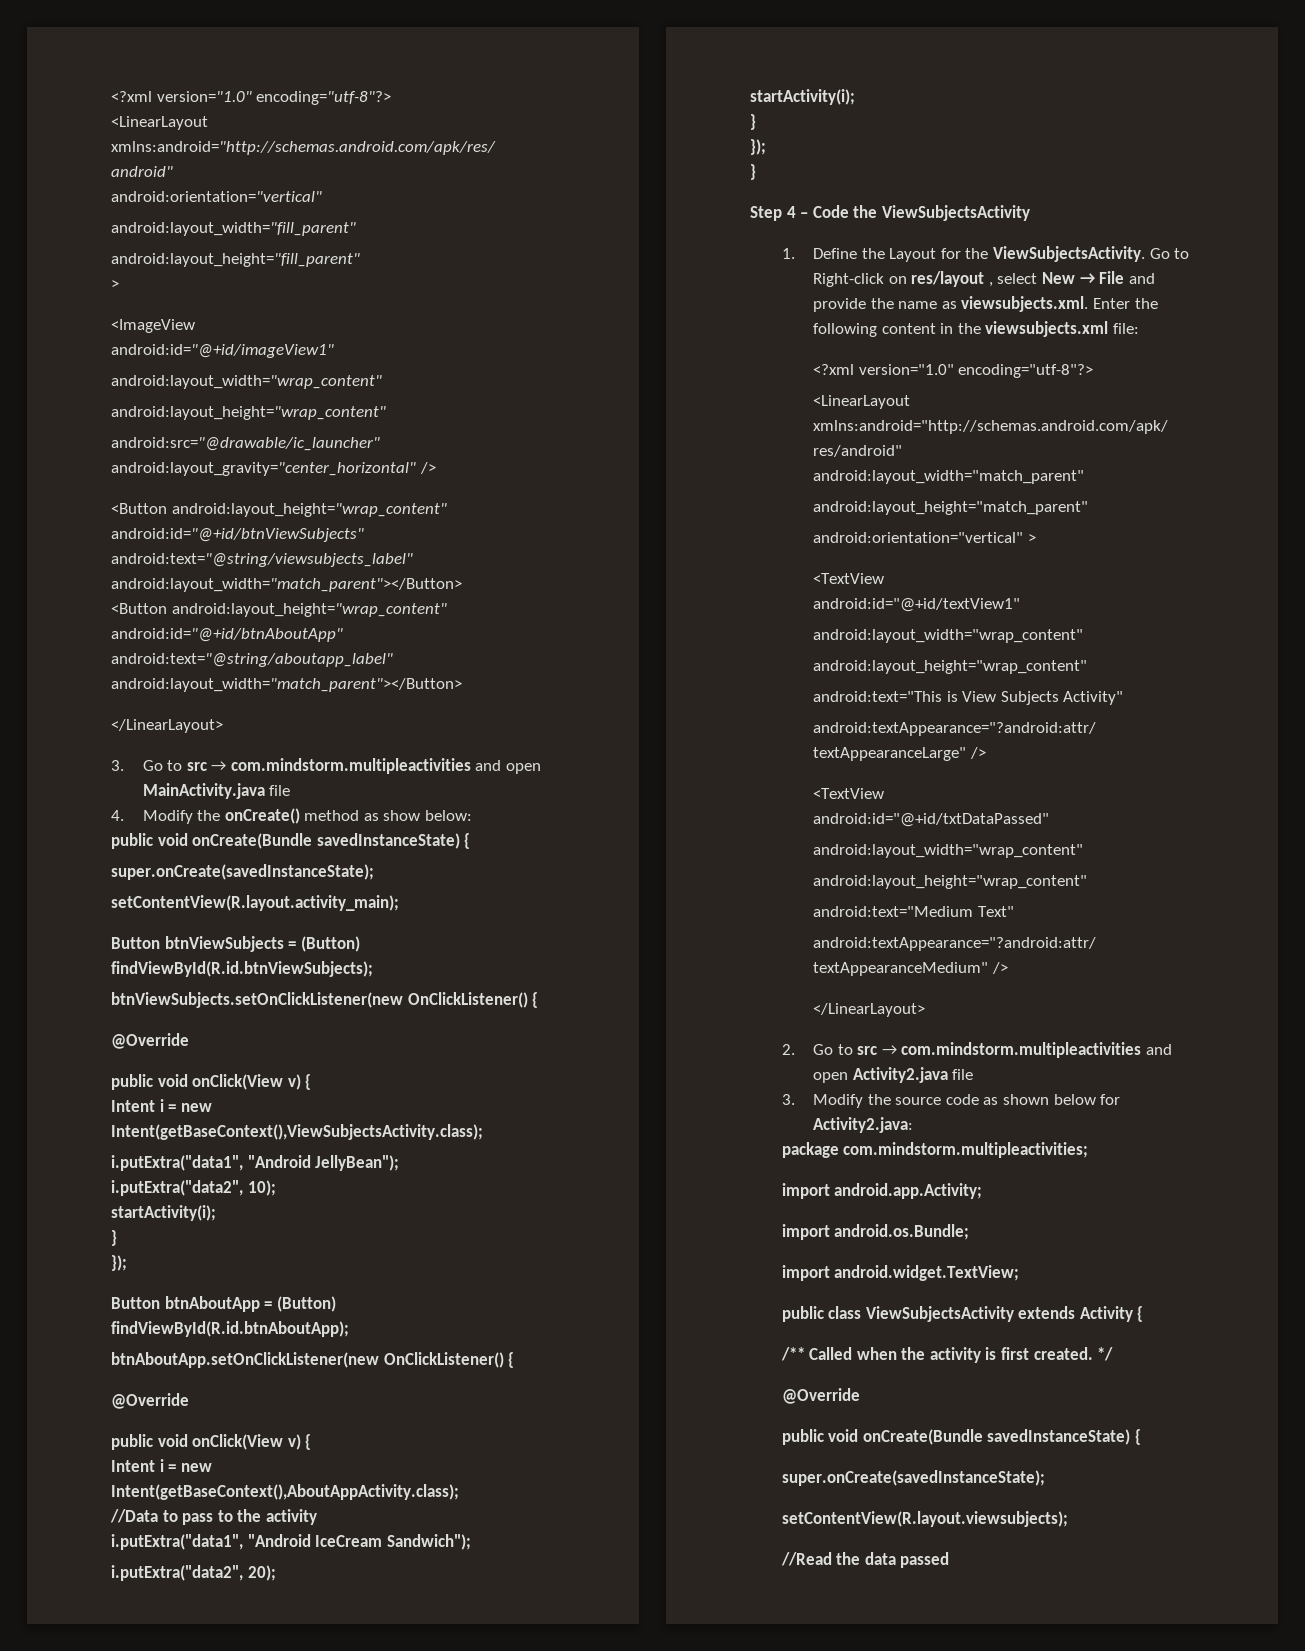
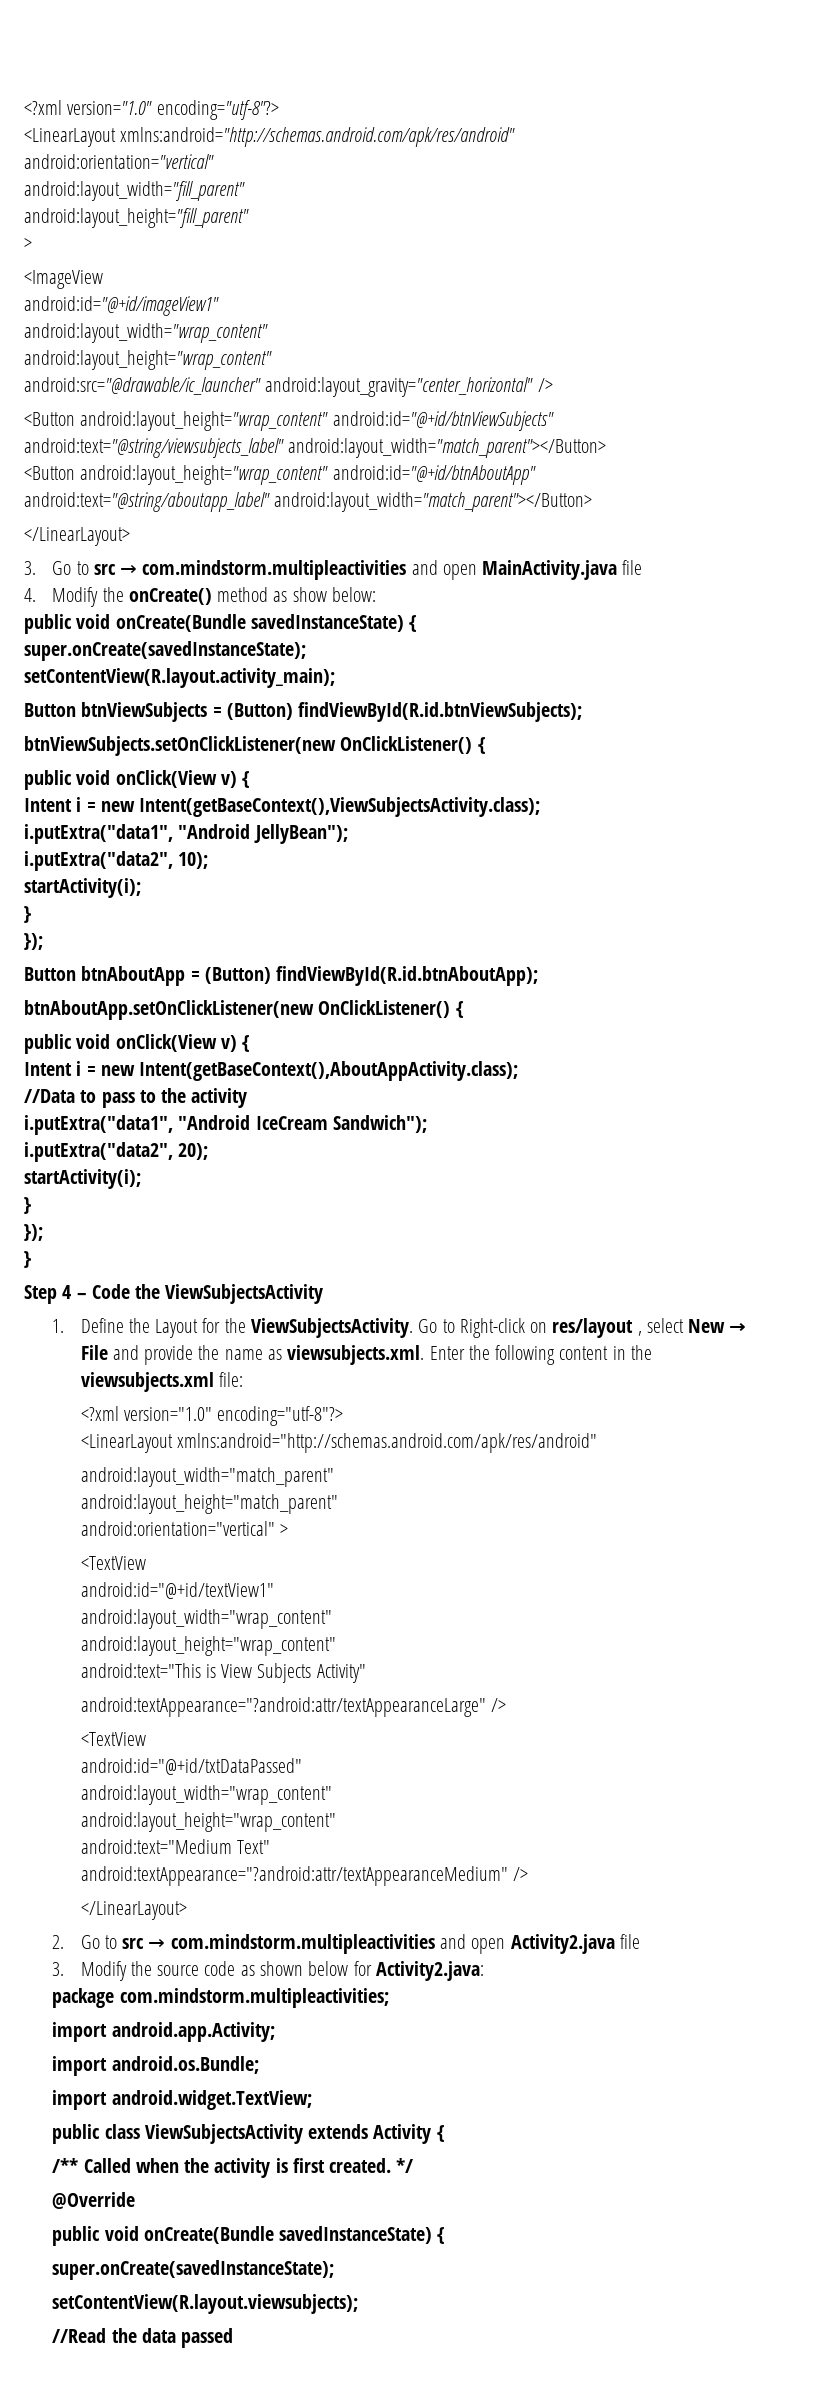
[111,1033,189,1049] // @Override -> (485, 745) none
[111,1393,189,1409] // @Override -> (463, 1009) none

